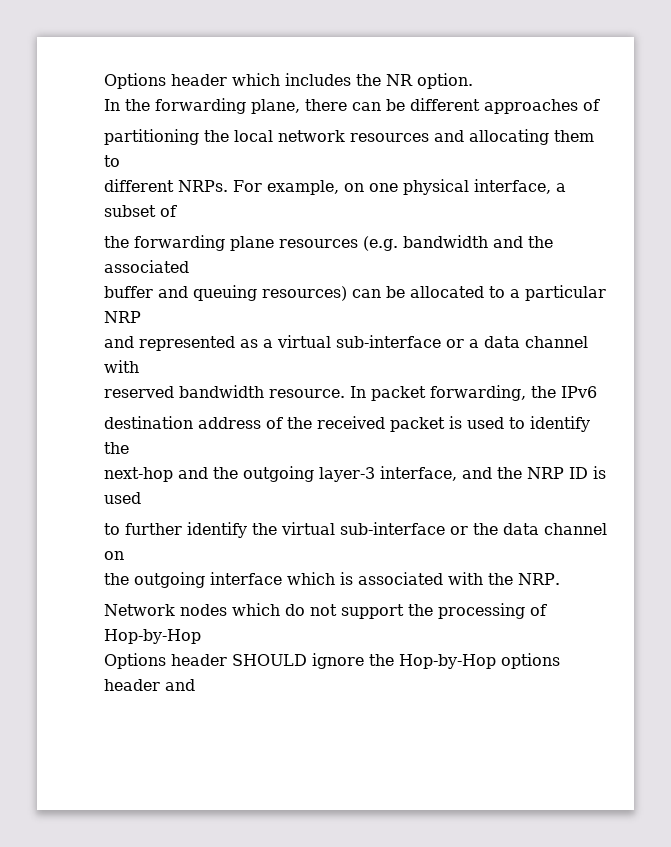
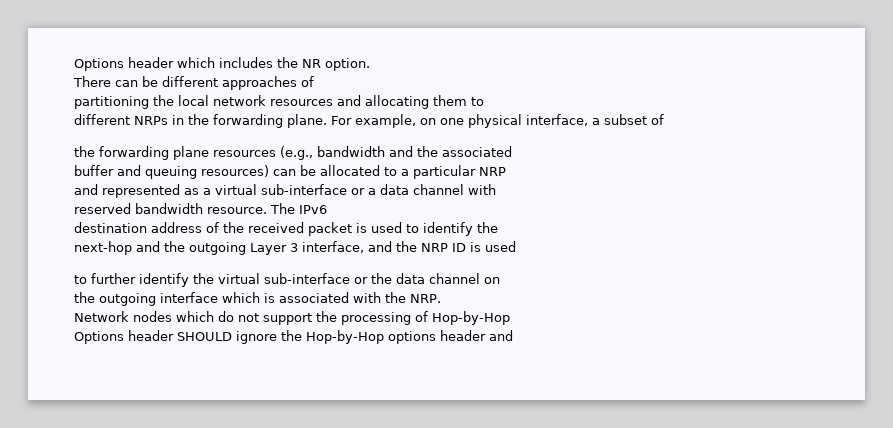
[104,98,347,114] In the forwarding plane, there -> [73,76,111,87] There
[178,180,228,192] NRPs. -> [134,114,327,128] NRPs in the forwarding plane.
[363,236,398,251] (e.g. -> [280,146,313,160] (e.g.,
[350,385,556,401] In packet forwarding, the -> [270,203,295,214] The
[319,467,375,482] layer-3 -> [250,243,298,255] Layer 3

